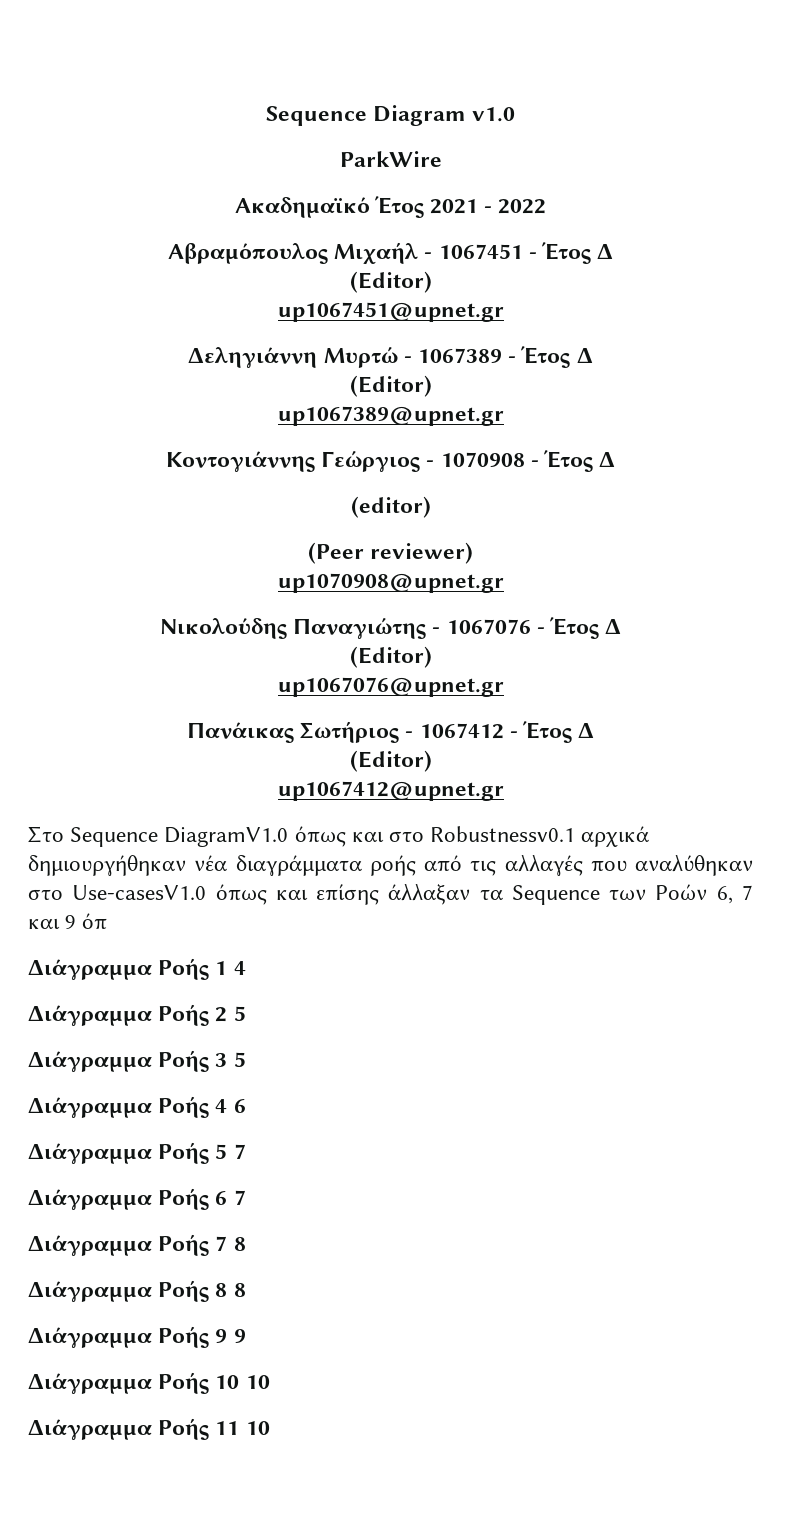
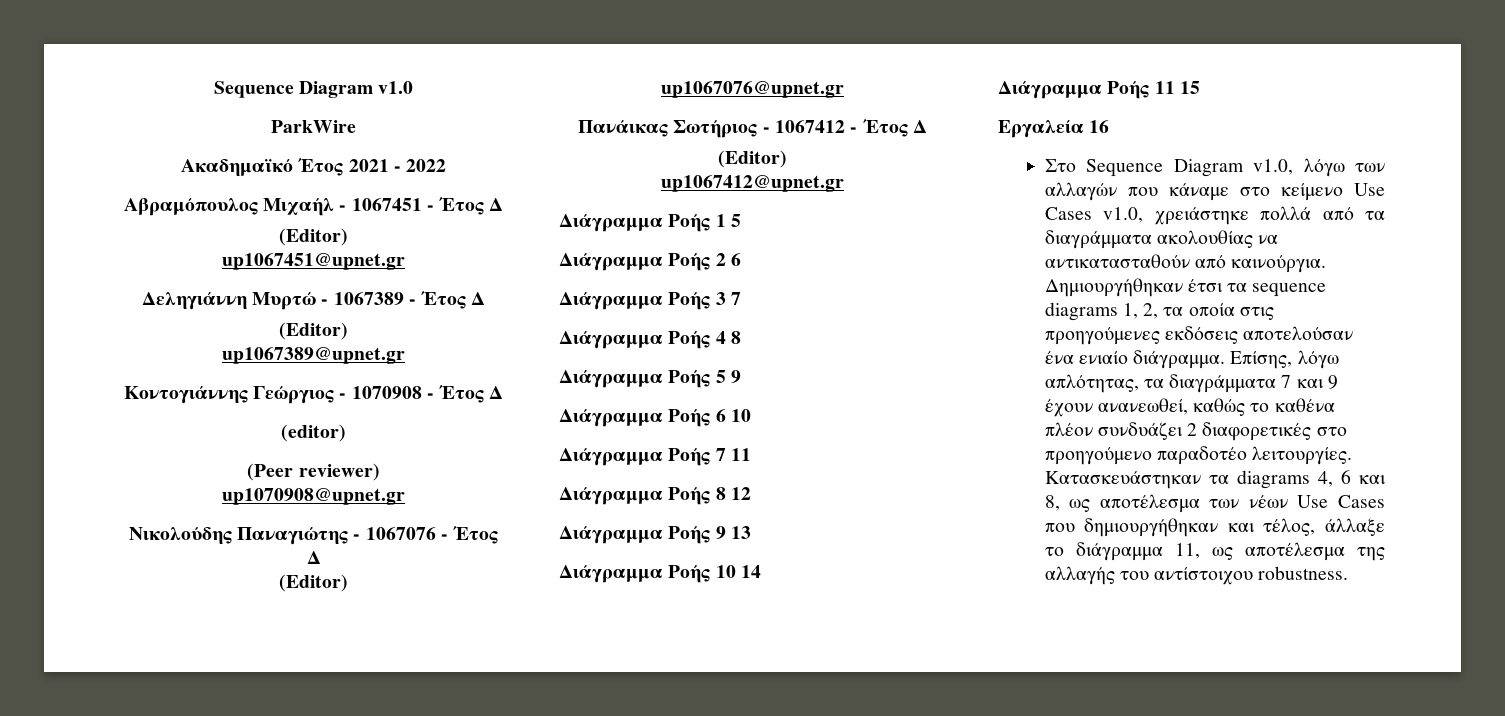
[28,826,650,847] [28,854,753,876] [28,883,753,905] [28,913,108,930] // Στο Sequence DiagramV1.0 όπως και στο Robustnessv0.1 αρχικά δημιουργήθηκαν νέα διαγράμματα ροής από τις αλλαγές που αναλύθηκαν στο Use-casesV1.0 όπως και επίσης άλλαξαν τα Sequence των Ροών 6, 7 και 9 όπ -> (844, 183) none
[233,961,246,975] 4 -> [730,214,741,227] 5
[233,1006,246,1021] 5 -> [730,253,741,266] 6
[233,1052,246,1067] 5 -> [730,292,741,305] 7
[233,1099,246,1113] 6 -> [730,331,741,344] 8
[233,1144,246,1159] 7 -> [730,370,741,383] 9
[233,1190,246,1205] 7 -> [730,409,751,422] 10
[233,1237,246,1251] 8 -> [730,448,751,461] 11
[233,1283,246,1297] 8 -> [730,487,751,500] 12
[233,1329,246,1343] 9 -> [730,526,751,539] 13
[245,1375,270,1389] 10 -> [740,565,761,578] 14
[245,1421,270,1435] 10 -> [1179,81,1200,94] [998,120,1110,138] [1044,158,1385,177] [1044,182,1385,201] [1044,206,1385,225] [1044,230,1279,249] [1044,254,1327,273] [1044,278,1327,297] [1044,302,1275,321] [1044,326,1354,345] [1044,350,1339,369] [1044,374,1339,393] [1044,398,1335,417] [1044,422,1347,441] [1044,446,1353,465] [1044,470,1386,489] [1044,494,1385,513] [1044,518,1385,537] [1044,542,1385,561] [1044,566,1349,585] 15 // Εργαλεία 16 // Στο Sequence Diagram v1.0, λόγω των αλλαγών που κάναμε στο κείμενο Use Cases v1.0, χρειάστηκε πολλά από τα διαγράμματα ακολουθίας να αντικατασταθούν από καινούργια. Δημιουργήθηκαν έτσι τα sequence diagrams 1, 2, τα οποία στις προηγούμενες εκδόσεις αποτελούσαν ένα ενιαίο διάγραμμα. Επίσης, λόγω απλότητας, τα διαγράμματα 7 και 9 έχουν ανανεωθεί, καθώς το καθένα πλέον συνδυάζει 2 διαφορετικές στο προηγούμενο παραδοτέο λειτουργίες. Κατασκευάστηκαν τα diagrams 4, 6 και 8, ως αποτέλεσμα των νέων Use Cases που δημιουργήθηκαν και τέλος, άλλαξε το διάγραμμα 11, ως αποτέλεσμα της αλλαγής του αντίστοιχου robustness.

